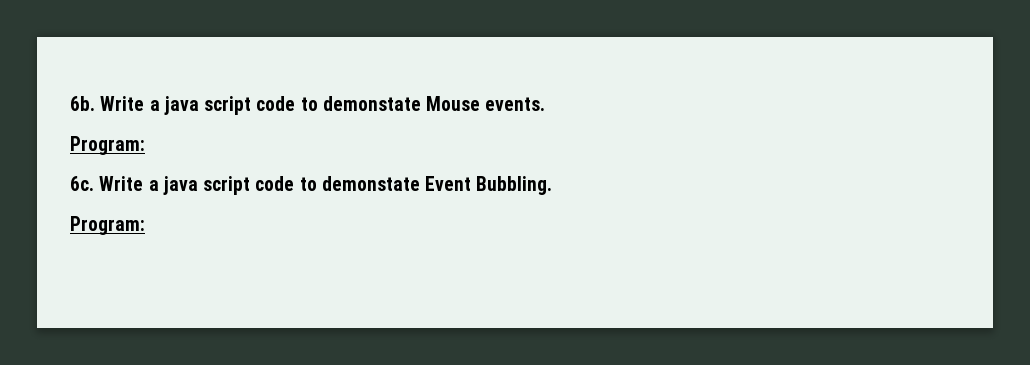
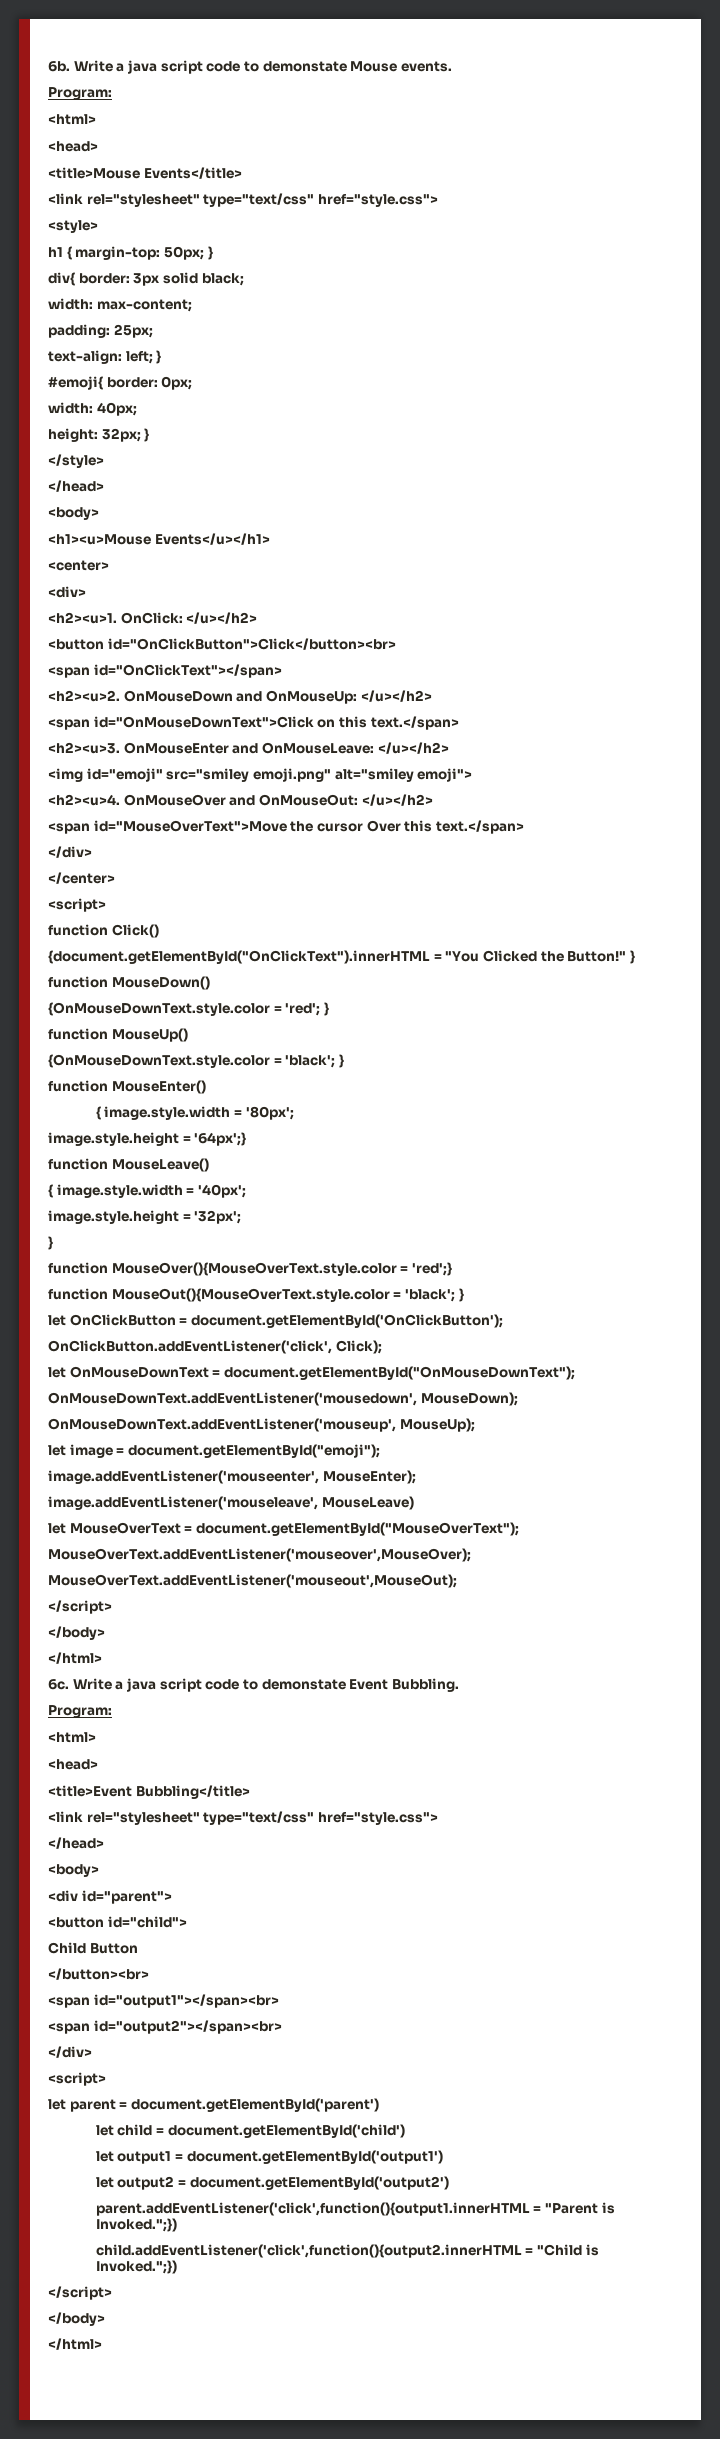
(145, 145) none -> [48,114,96,125] [48,141,98,152] [48,167,242,179] [48,193,438,207] [48,220,98,233] [48,246,213,260] [48,272,244,286] [48,298,192,312] [48,324,153,338] [48,350,162,364] [48,376,193,390] [48,402,137,416] [48,428,150,442] [48,454,104,468] [48,480,104,492] [48,507,99,520] [48,533,270,545] [48,560,109,571] [48,586,86,598] [48,612,258,624] [48,638,396,650] [48,664,282,678] [48,690,432,704] [48,716,459,730] [48,742,449,754] [48,768,473,782] [48,794,433,806] [48,820,524,834] [48,846,92,858] [48,872,115,884] [48,898,106,912] [48,924,159,938] [48,950,635,964] [48,976,210,990] [48,1002,329,1016] [48,1028,188,1042] [48,1054,344,1068] [48,1080,206,1094] [95,1106,294,1120] [48,1132,247,1146] [48,1158,209,1172] [48,1184,246,1198] [48,1210,242,1224] [48,1236,53,1250] [48,1262,452,1276] [48,1288,464,1302] [48,1314,503,1328] [48,1340,382,1354] [48,1366,575,1380] [48,1392,518,1406] [48,1418,475,1432] [48,1444,380,1458] [48,1470,416,1484] [48,1496,414,1510] [48,1522,519,1536] [48,1548,471,1562] [48,1574,457,1588] [48,1600,112,1614] [48,1626,105,1640] [48,1652,102,1664] // <html> // <head> // <title>Mouse Events</title> // <link rel="stylesheet" type="text/css" href="style.css"> // <style> // h1 { margin-top: 50px; } // div{ border: 3px solid black; // width: max-content; // padding: 25px; // text-align: left; } // #emoji{ border: 0px; // width: 40px; // height: 32px; } // </style> // </head> // <body> // <h1><u>Mouse Events</u></h1> // <center> // <div> // <h2><u>1. OnClick: </u></h2> // <button id="OnClickButton">Click</button><br> // <span id="OnClickText"></span> // <h2><u>2. OnMouseDown and OnMouseUp: </u></h2> // <span id="OnMouseDownText">Click on this text.</span> // <h2><u>3. OnMouseEnter and OnMouseLeave: </u></h2> // <img id="emoji" src="smiley emoji.png" alt="smiley emoji"> // <h2><u>4. OnMouseOver and OnMouseOut: </u></h2> // <span id="MouseOverText">Move the cursor Over this text.</span> // </div> // </center> // <script> // function Click() // {document.getElementById("OnClickText").innerHTML = "You Clicked the Button!" } // function MouseDown() // {OnMouseDownText.style.color = 'red'; } // function MouseUp() // {OnMouseDownText.style.color = 'black'; } // function MouseEnter() // { image.style.width = '80px'; // image.style.height = '64px';} // function MouseLeave() // { image.style.width = '40px'; // image.style.height = '32px'; // } // function MouseOver(){MouseOverText.style.color = 'red';} // function MouseOut(){MouseOverText.style.color = 'black'; } // let OnClickButton = document.getElementById('OnClickButton'); // OnClickButton.addEventListener('click', Click); // let OnMouseDownText = document.getElementById("OnMouseDownText"); // OnMouseDownText.addEventListener('mousedown', MouseDown); // OnMouseDownText.addEventListener('mouseup', MouseUp); // let image = document.getElementById("emoji"); // image.addEventListener('mouseenter', MouseEnter); // image.addEventListener('mouseleave', MouseLeave) // let MouseOverText = document.getElementById("MouseOverText"); // MouseOverText.addEventListener('mouseover',MouseOver); // MouseOverText.addEventListener('mouseout',MouseOut); // </script> // </body> // </html>
(145, 225) none -> [48,1732,96,1743] [48,1759,98,1770] [48,1785,250,1799] [48,1811,438,1825] [48,1837,104,1849] [48,1864,99,1877] [48,1890,172,1904] [48,1916,187,1928] [48,1942,138,1954] [48,1968,149,1980] [48,1994,279,2008] [48,2020,282,2034] [48,2046,92,2058] [48,2072,106,2086] [48,2098,379,2112] [95,2124,405,2138] [95,2150,443,2164] [95,2176,449,2190] [95,2202,615,2216] [95,2218,177,2232] [95,2244,599,2258] [95,2260,177,2274] [48,2286,112,2300] [48,2312,105,2326] [48,2338,102,2350] // <html> // <head> // <title>Event Bubbling</title> // <link rel="stylesheet" type="text/css" href="style.css"> // </head> // <body> // <div id="parent"> // <button id="child"> // Child Button // </button><br> // <span id="output1"></span><br> // <span id="output2"></span><br> // </div> // <script> // let parent = document.getElementById('parent') // let child = document.getElementById('child') // let output1 = document.getElementById('output1') // let output2 = document.getElementById('output2') // parent.addEventListener('click',function(){output1.innerHTML = "Parent is Invoked.";}) // child.addEventListener('click',function(){output2.innerHTML = "Child is Invoked.";}) // </script> // </body> // </html>

